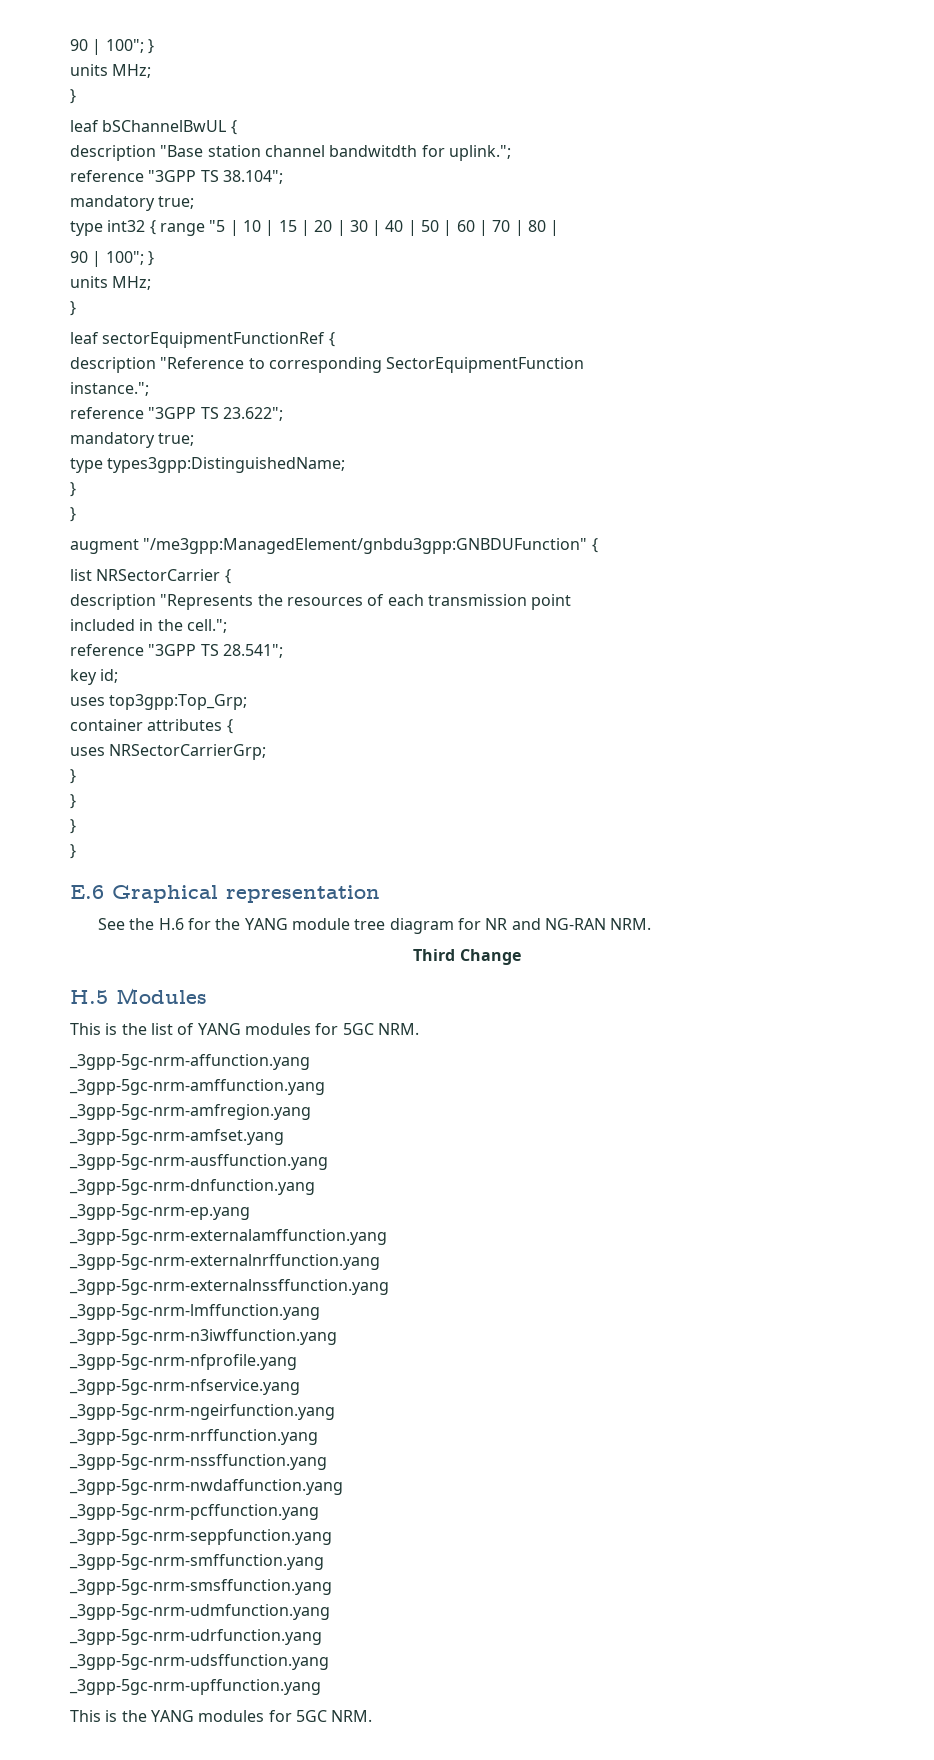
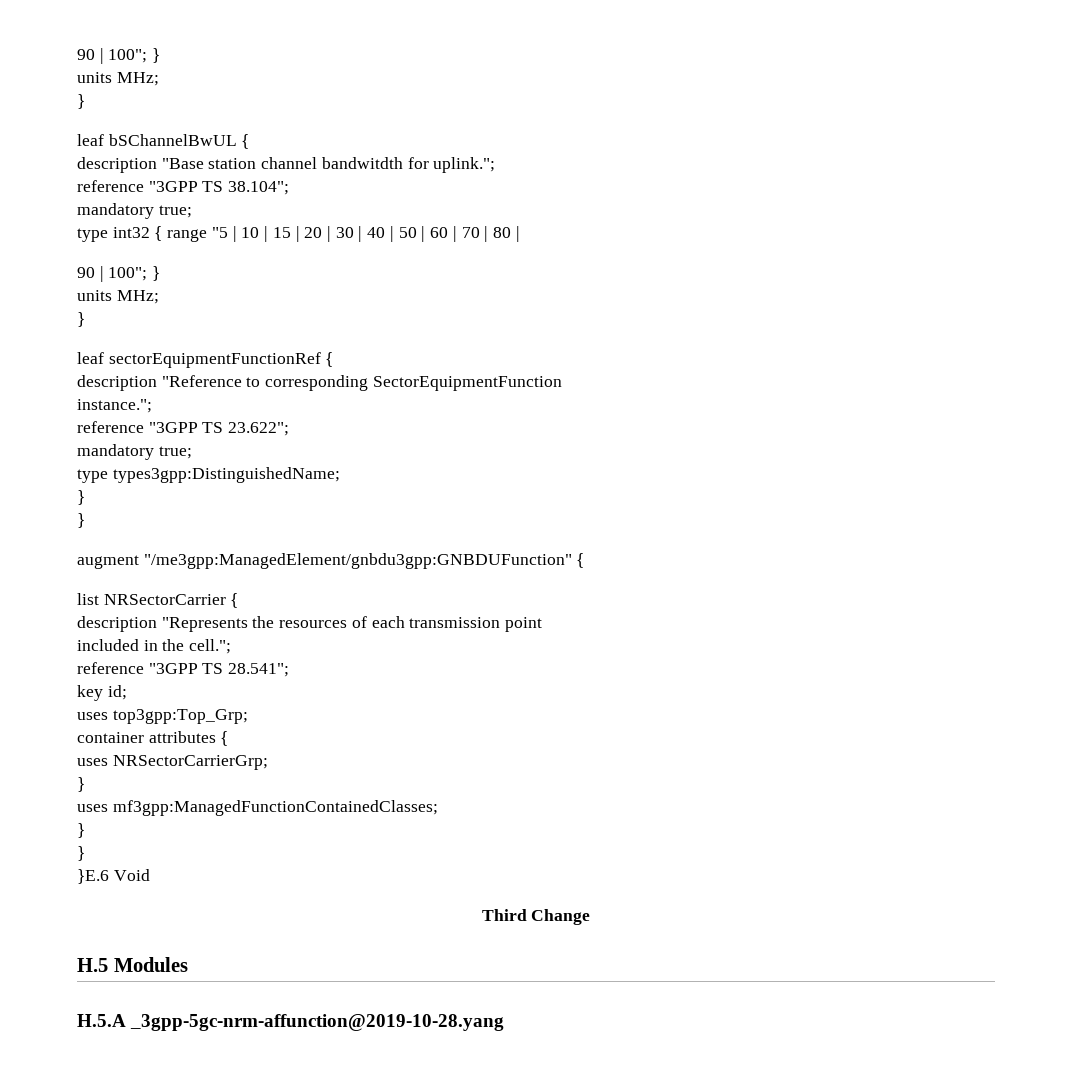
[70,794,76,809] [70,819,76,834] [70,844,76,859] [70,885,380,903] [98,918,652,934] [413,949,521,965] [70,988,207,1004] [70,1023,419,1035] [69,1054,310,1070] [69,1079,325,1095] [69,1104,311,1120] [69,1129,284,1145] [69,1154,328,1170] [69,1179,315,1195] [69,1204,250,1220] [69,1229,387,1245] [69,1254,380,1270] [69,1279,389,1295] [69,1304,320,1320] [69,1329,337,1345] [69,1354,297,1370] [69,1379,300,1395] [69,1404,335,1420] [69,1429,318,1445] [69,1454,327,1470] [69,1479,343,1495] [69,1504,319,1520] [69,1529,332,1545] [69,1554,324,1570] [69,1579,332,1595] [69,1604,330,1620] [69,1629,322,1645] [69,1654,329,1670] [69,1679,321,1695] [70,1710,373,1722] } // } // } // E.6 Graphical representation // See the H.6 for the YANG module tree diagram for NR and NG-RAN NRM. // Third Change // H.5 Modules // This is the list of YANG modules for 5GC NRM. // _3gpp-5gc-nrm-affunction.yang // _3gpp-5gc-nrm-amffunction.yang // _3gpp-5gc-nrm-amfregion.yang // _3gpp-5gc-nrm-amfset.yang // _3gpp-5gc-nrm-ausffunction.yang // _3gpp-5gc-nrm-dnfunction.yang // _3gpp-5gc-nrm-ep.yang // _3gpp-5gc-nrm-externalamffunction.yang // _3gpp-5gc-nrm-externalnrffunction.yang // _3gpp-5gc-nrm-externalnssffunction.yang // _3gpp-5gc-nrm-lmffunction.yang // _3gpp-5gc-nrm-n3iwffunction.yang // _3gpp-5gc-nrm-nfprofile.yang // _3gpp-5gc-nrm-nfservice.yang // _3gpp-5gc-nrm-ngeirfunction.yang // _3gpp-5gc-nrm-nrffunction.yang // _3gpp-5gc-nrm-nssffunction.yang // _3gpp-5gc-nrm-nwdaffunction.yang // _3gpp-5gc-nrm-pcffunction.yang // _3gpp-5gc-nrm-seppfunction.yang // _3gpp-5gc-nrm-smffunction.yang // _3gpp-5gc-nrm-smsffunction.yang // _3gpp-5gc-nrm-udmfunction.yang // _3gpp-5gc-nrm-udrfunction.yang // _3gpp-5gc-nrm-udsffunction.yang // _3gpp-5gc-nrm-upffunction.yang // This is the YANG modules for 5GC NRM. -> [77,800,438,816] [77,823,85,838] [77,846,85,861] [77,869,150,884] [481,909,591,925] [77,957,188,972] [77,1014,505,1031] uses mf3gpp:ManagedFunctionContainedClasses; // } // } // }E.6 Void // Third Change // H.5 Modules // H.5.A _3gpp-5gc-nrm-affunction@2019-10-28.yang

